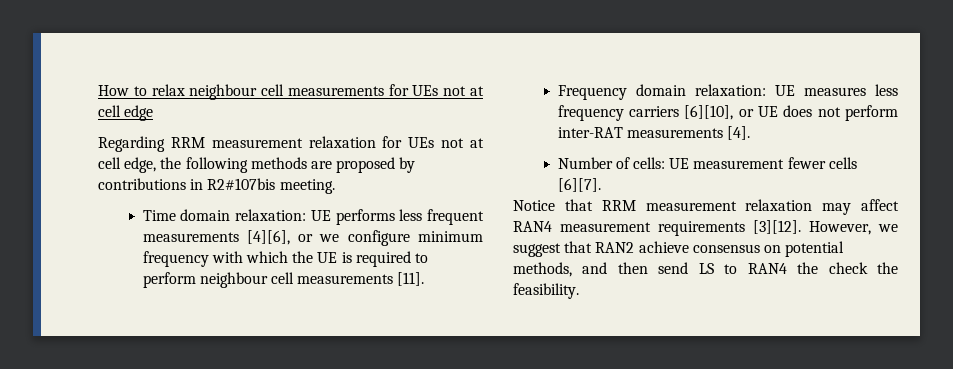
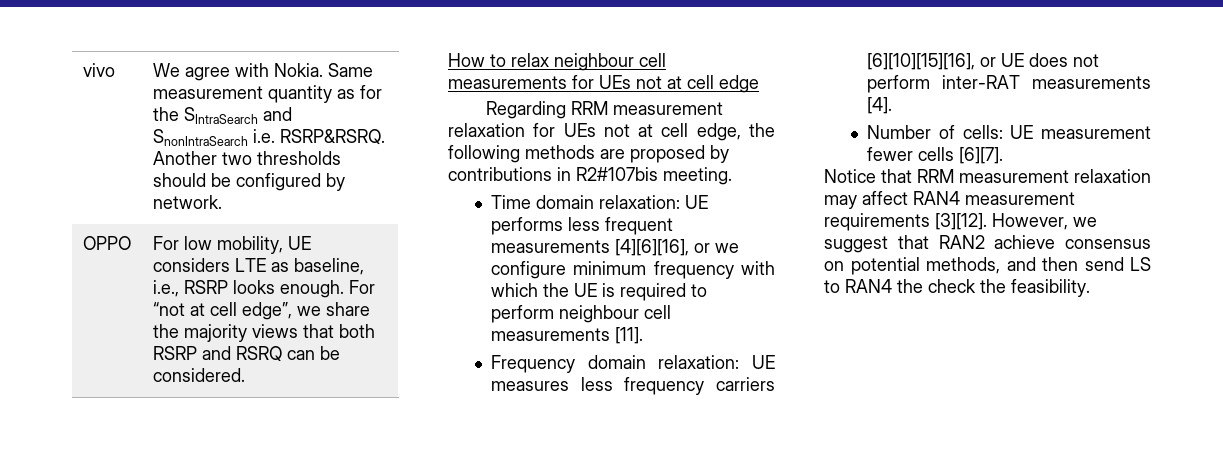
(98, 90) none -> [82,63,115,77] [152,63,373,81] [152,85,382,103] [152,107,292,124] [152,129,385,146] [152,151,341,165] [152,173,345,191] [152,195,222,209] [82,236,131,250] [152,236,311,254] [152,258,364,275] [152,280,375,298] [152,302,370,320] [152,324,375,342] [152,346,340,362] [152,368,245,382] vivo | We agree with Nokia. Same measurement quantity as for the SIntraSearch and SnonIntraSearch i.e. RSRP&RSRQ. Another two thresholds should be configured by network. // OPPO | For low mobility, UE considers LTE as baseline, i.e., RSRP looks enough. For “not at cell edge”, we share the majority views that both RSRP and RSRQ can be considered. //
[246,230,290,245] [4][6], -> [615,239,690,256] [4][6][16],
[684,105,734,120] [6][10], -> [867,53,976,70] [6][10][15][16],

